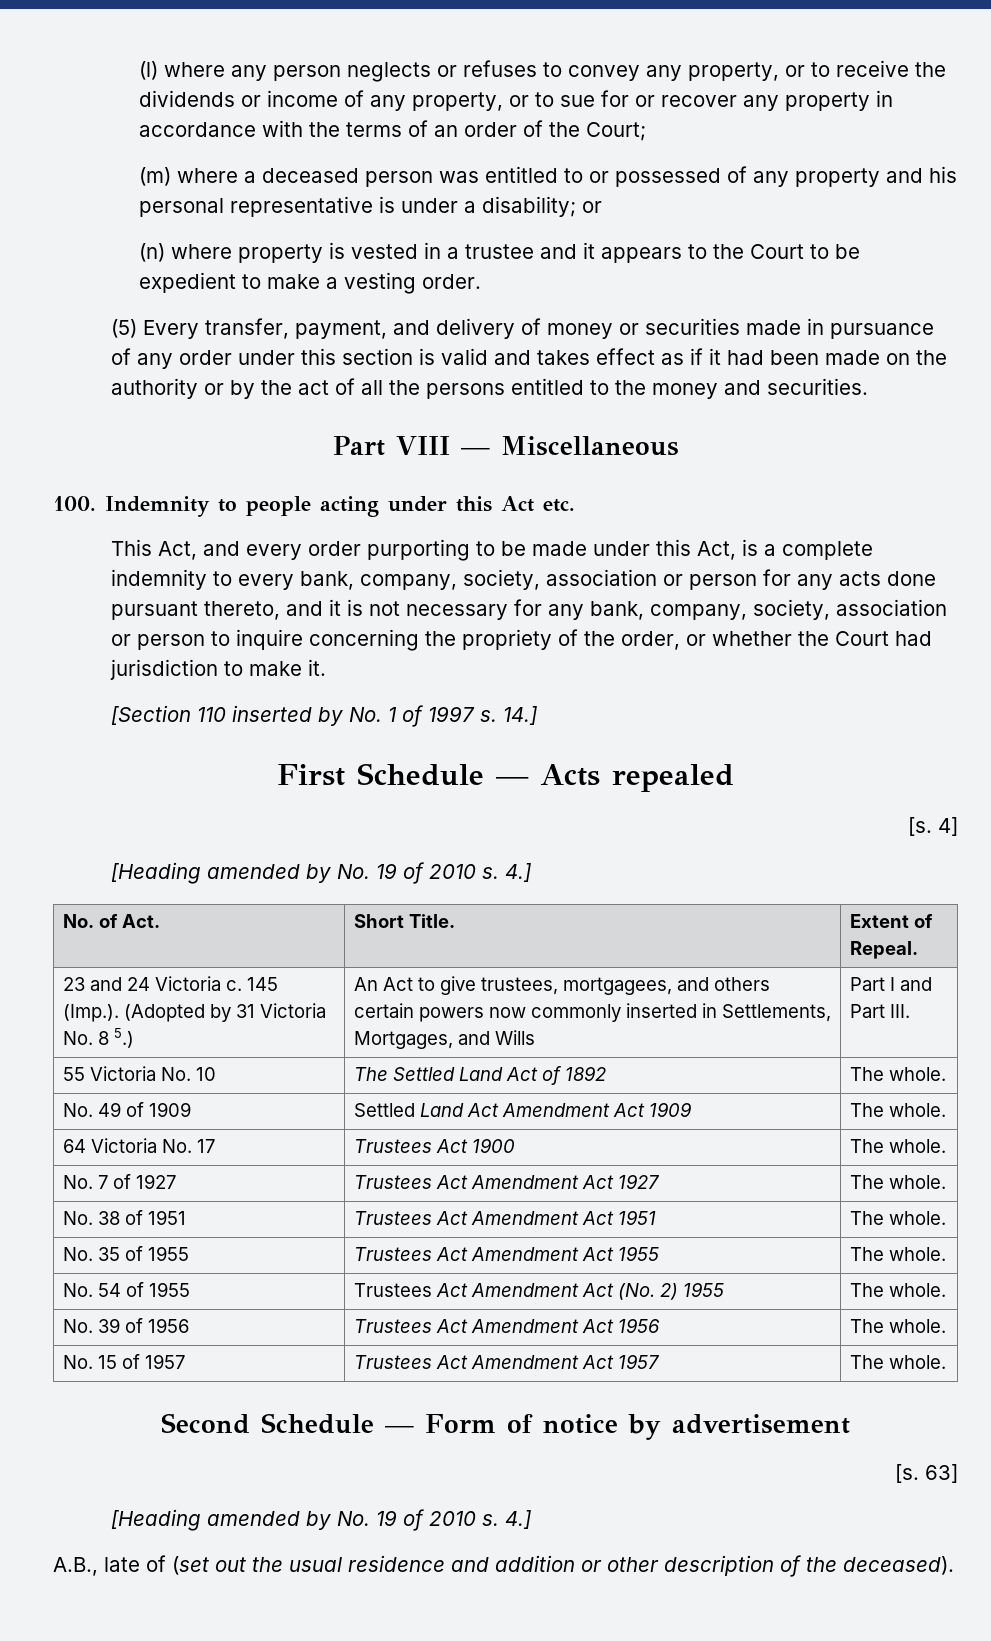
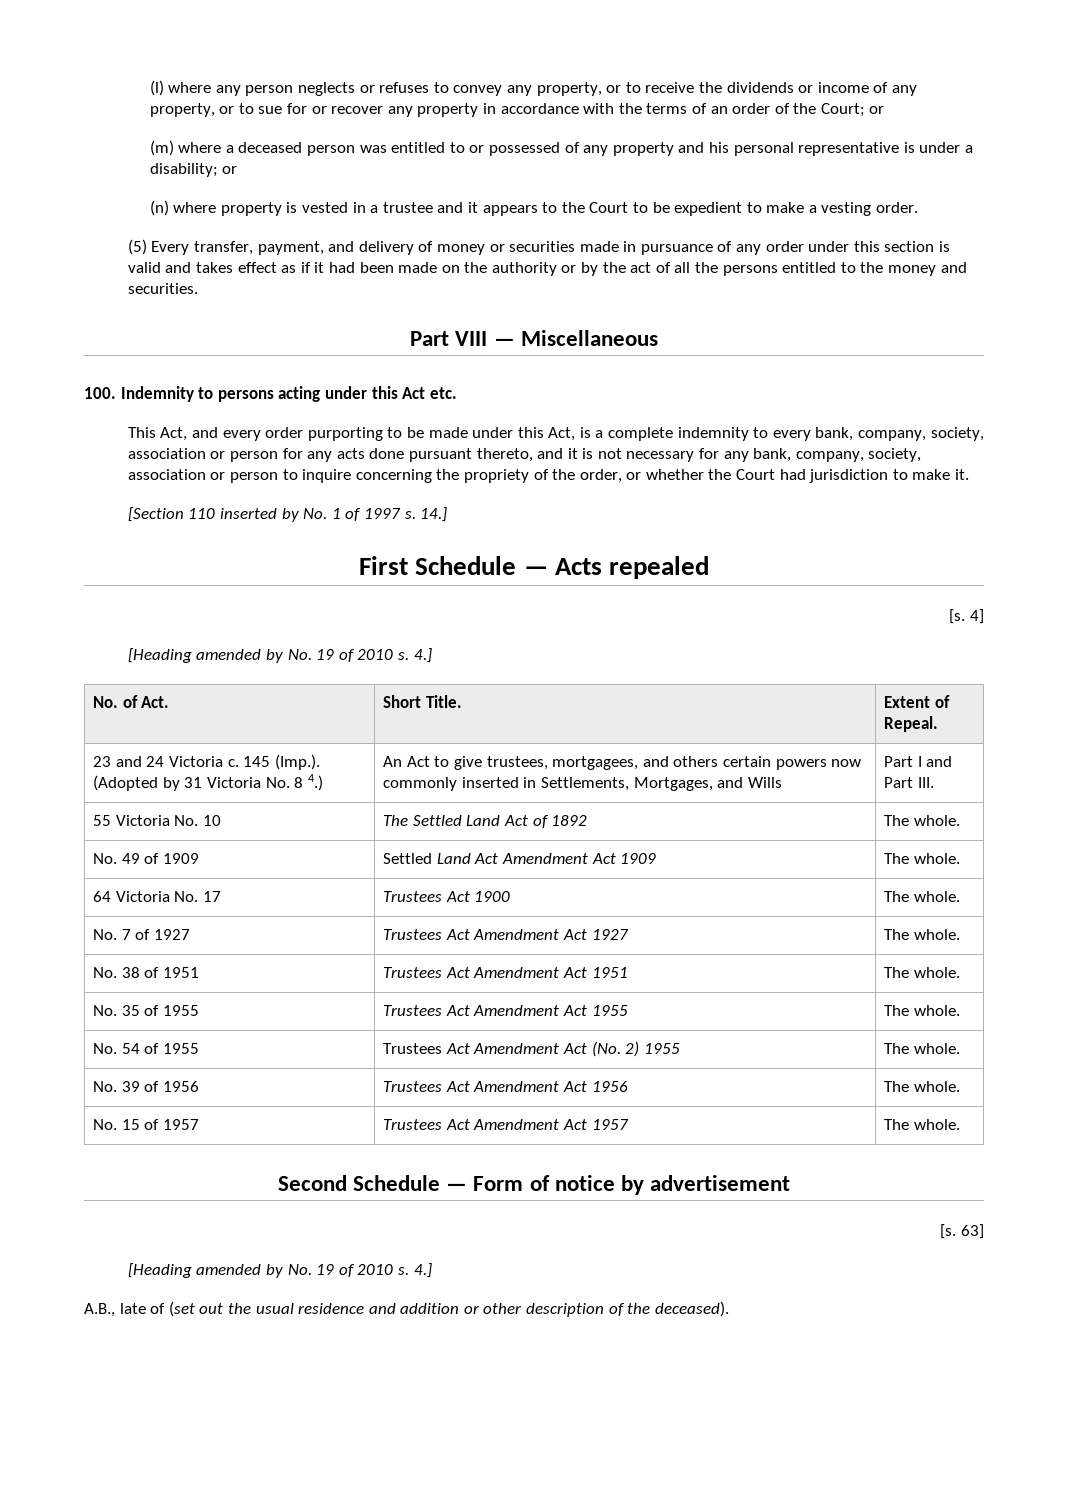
(647, 131) none -> [869,106,885,114] or
[246,496,311,516] people -> [217,390,274,402] persons
[113,1028,134,1048] 5.) -> [307,774,323,791] 4.)

